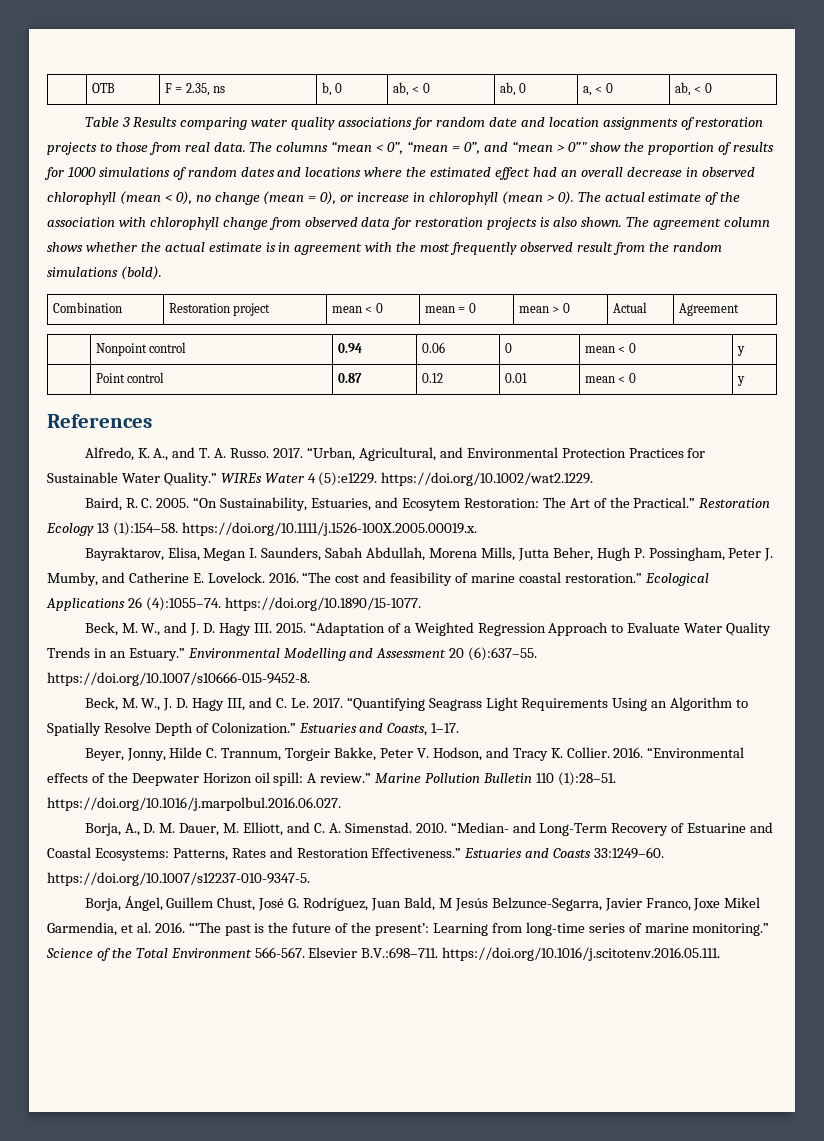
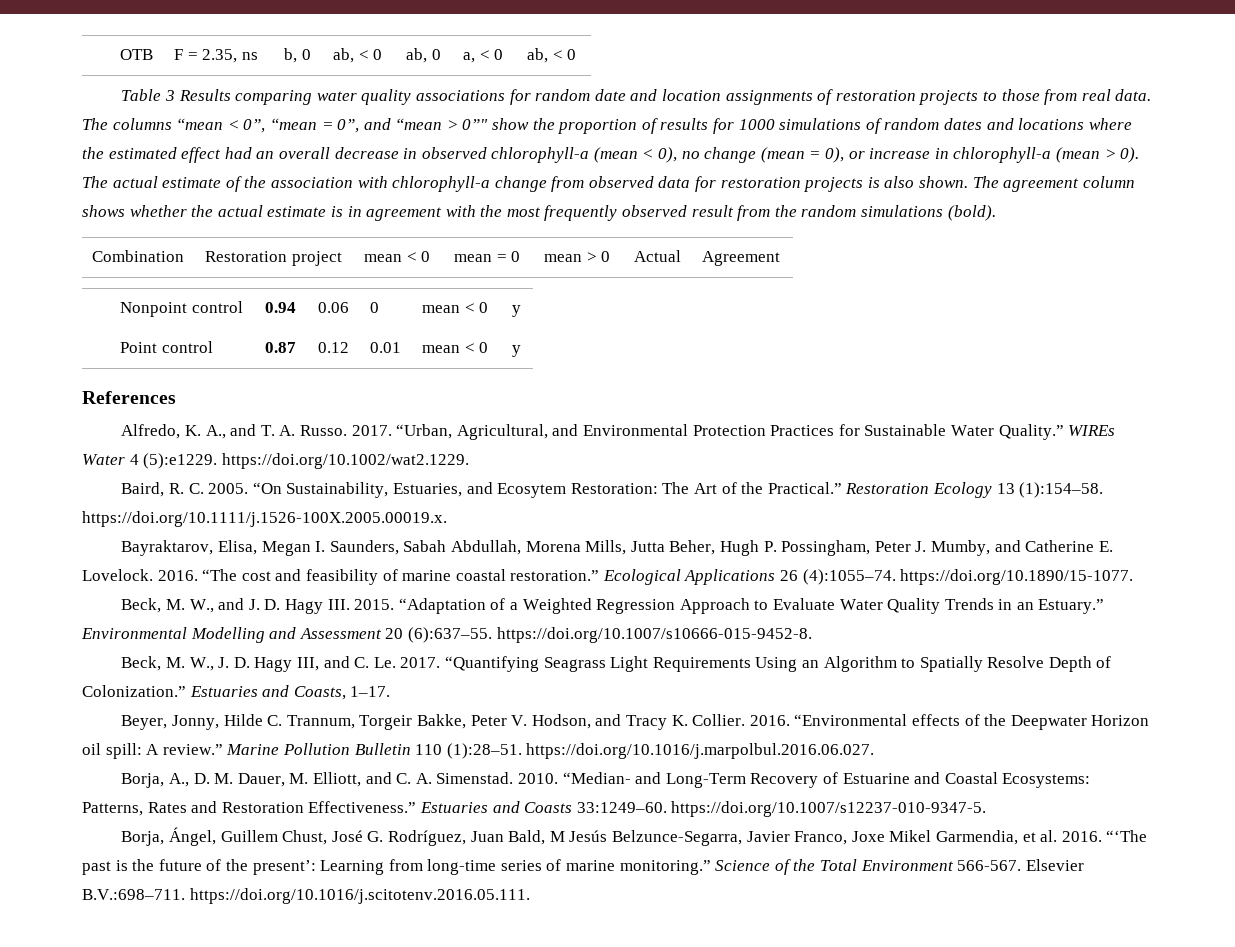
[47,192,116,205] chlorophyll -> [491,147,590,163] chlorophyll-a
[428,192,498,205] chlorophyll -> [953,147,1052,163] chlorophyll-a
[149,217,219,230] chlorophyll -> [392,176,491,192] chlorophyll-a

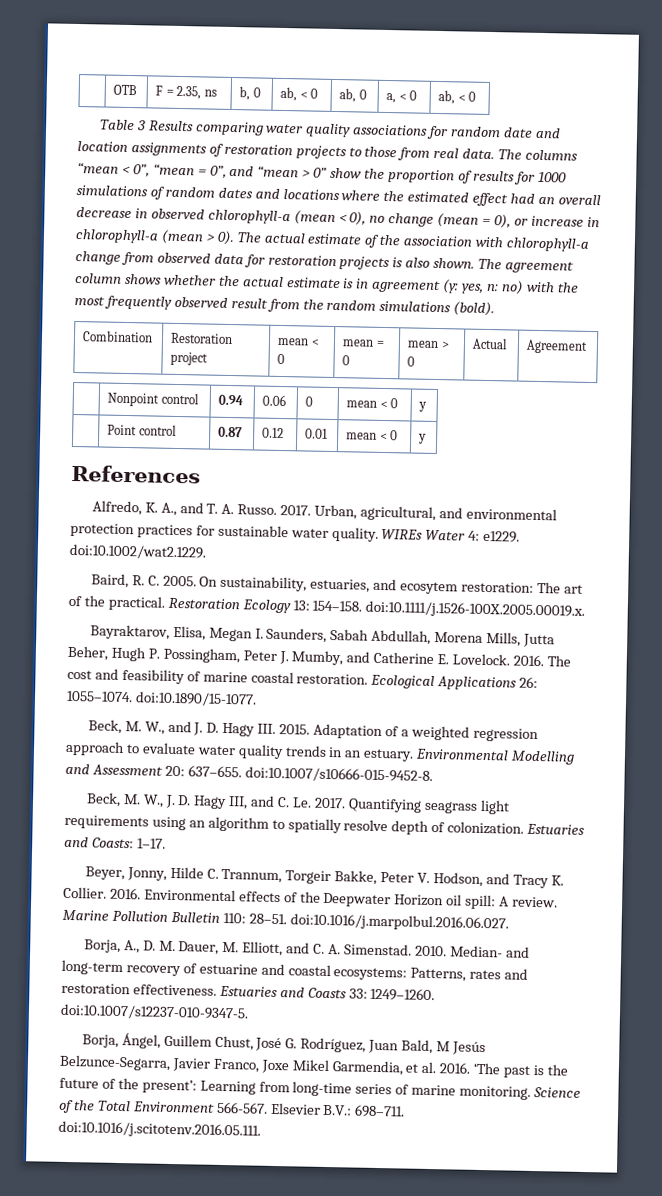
[462,119,489,130] 0”" -> [313,167,328,178] 0”
(443, 214) none -> [442,279,524,295] (y: yes, n: no)
[396,424,1116,440] [82,453,469,469] [121,482,842,498] “Urban, Agricultural, and Environmental Protection Practices for Sustainable Water Quality.” WIREs Water 4 (5):e1229. https://doi.org/10.1002/wat2.1229. // Baird, R. C. 2005. “On Sustainability, Estuaries, and Ecosytem Restoration: The Art of the Practical.” -> [314,504,557,522] [70,522,521,543] [69,543,206,560] [90,573,583,595] [68,595,165,611] Urban, agricultural, and environmental protection practices for sustainable water quality. WIREs Water 4: e1229. doi:10.1002/wat2.1229. // Baird, R. C. 2005. On sustainability, estuaries, and ecosytem restoration: The art of the practical.
[996,482,1104,498] [82,511,447,527] 13 (1):154–58. https://doi.org/10.1111/j.1526-100X.2005.00019.x. -> [292,600,586,619] 13: 154–158. doi:10.1111/j.1526-100X.2005.00019.x.
[202,569,238,581] “The -> [546,655,571,667] The
[510,570,600,581] restoration.” -> [296,673,369,685] restoration.
[780,569,1134,585] 26 (4):1055–74. https://doi.org/10.1890/15-1077. -> [519,676,539,689] [66,690,257,707] 26: 1055–1074. doi:10.1890/15-1077.
[398,598,486,614] “Adaptation -> [313,723,384,740] Adaptation
[522,598,994,614] Weighted Regression Approach to Evaluate Water Quality Trends -> [410,725,539,743] [65,740,327,760] weighted regression approach to evaluate water quality trends
[1038,599,1105,614] Estuary.” -> [363,748,415,762] estuary.
[385,627,812,643] 20 (6):637–55. https://doi.org/10.1007/s10666-015-9452-8. -> [164,765,433,783] 20: 637–655. doi:10.1007/s10666-015-9452-8.
[444,656,1112,672] [82,685,346,700] “Quantifying Seagrass Light Requirements Using an Algorithm to Spatially Resolve Depth of Colonization.” Estuaries and Coasts, -> [347,798,510,815] [64,814,586,835] [64,836,134,849] Quantifying seagrass light requirements using an algorithm to spatially resolve depth of colonization. Estuaries and Coasts:
[794,714,908,726] “Environmental -> [143,888,236,902] Environmental
[162,744,223,755] review.” -> [512,896,559,908] review.
[415,743,875,759] 110 (1):28–51. https://doi.org/10.1016/j.marpolbul.2016.06.027. -> [222,912,509,932] 110: 28–51. doi:10.1016/j.marpolbul.2016.06.027.
[562,772,1091,788] [82,801,987,817] “Median- and Long-Term Recovery of Estuarine and Coastal Ecosystems: Patterns, Rates and Restoration Effectiveness.” Estuaries and Coasts 33:1249–60. https://doi.org/10.1007/s12237-010-9347-5. -> [449,945,530,958] [61,959,529,982] [61,982,436,1002] [60,1003,249,1021] Median- and long-term recovery of estuarine and coastal ecosystems: Patterns, rates and restoration effectiveness. Estuaries and Coasts 33: 1249–1260. doi:10.1007/s12237-010-9347-5.
[1106,830,1148,842] “‘The -> [473,1062,502,1075] ‘The
[619,860,711,875] monitoring.” -> [459,1085,532,1100] monitoring.
[82,888,530,904] B.V.:698–711. https://doi.org/10.1016/j.scitotenv.2016.05.111. -> [322,1104,406,1118] [58,1120,261,1139] B.V.: 698–711. doi:10.1016/j.scitotenv.2016.05.111.

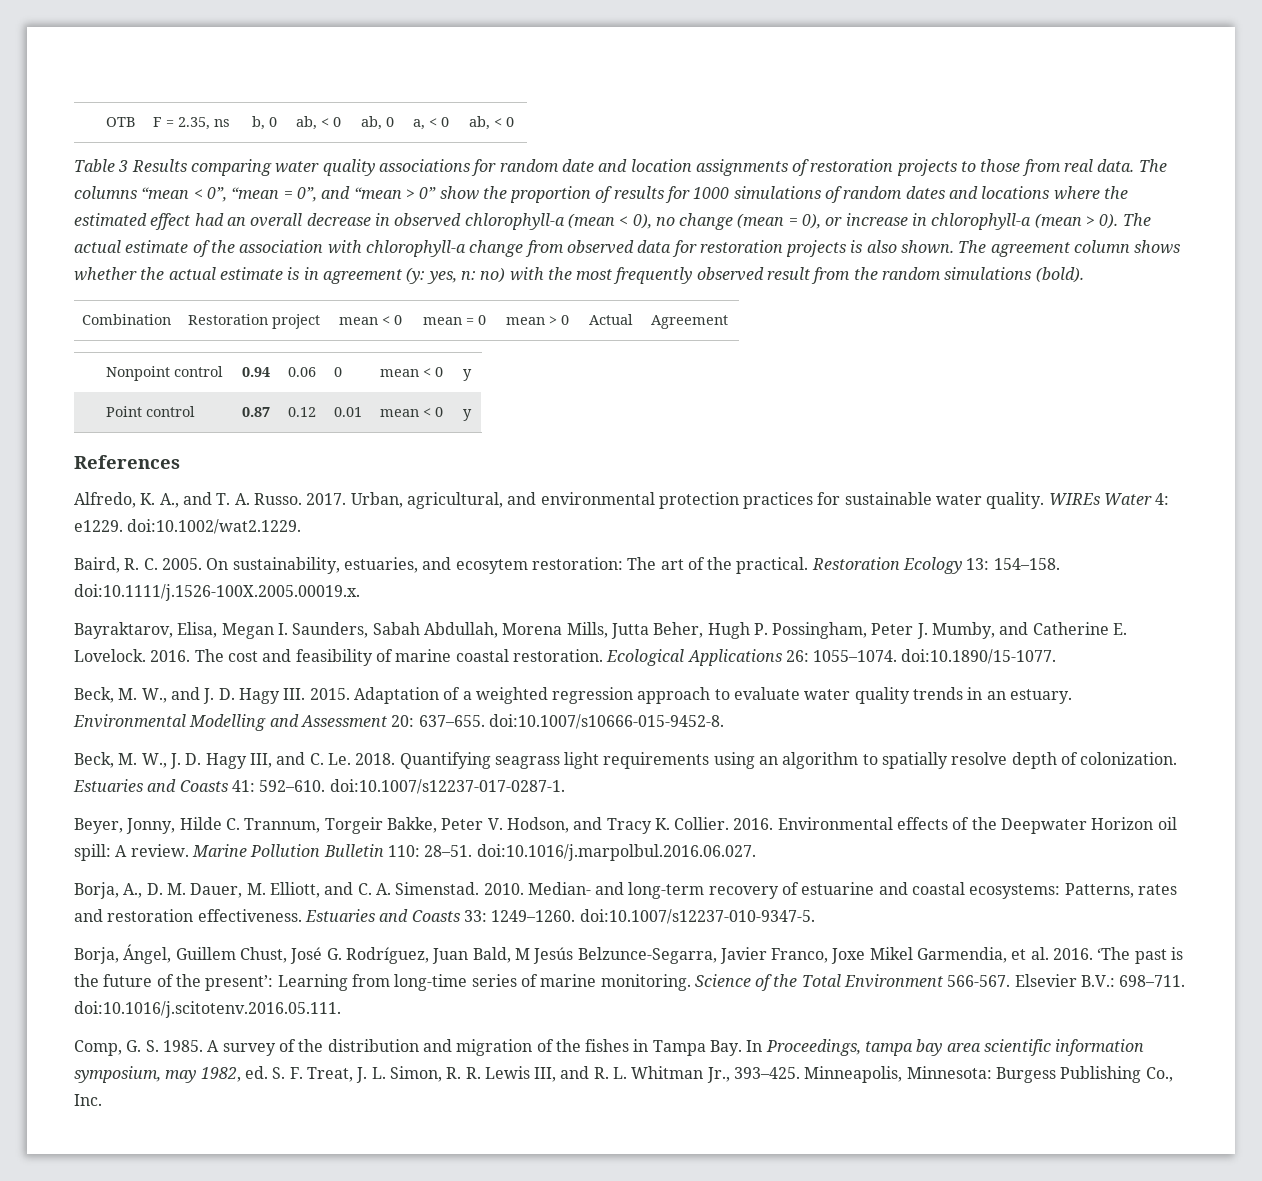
[313,797,346,809] 2017. -> [355,753,396,765] 2018.
[91,837,166,849] Coasts: 1–17. -> [179,779,565,794] Coasts 41: 592–610. doi:10.1007/s12237-017-0287-1.
(261, 1129) none -> [74,1039,1145,1056] [74,1066,1173,1083] [74,1094,102,1106] // Comp, G. S. 1985. A survey of the distribution and migration of the fishes in Tampa Bay. In Proceedings, tampa bay area scientific information symposium, may 1982, ed. S. F. Treat, J. L. Simon, R. R. Lewis III, and R. L. Whitman Jr., 393–425. Minneapolis, Minnesota: Burgess Publishing Co., Inc.

